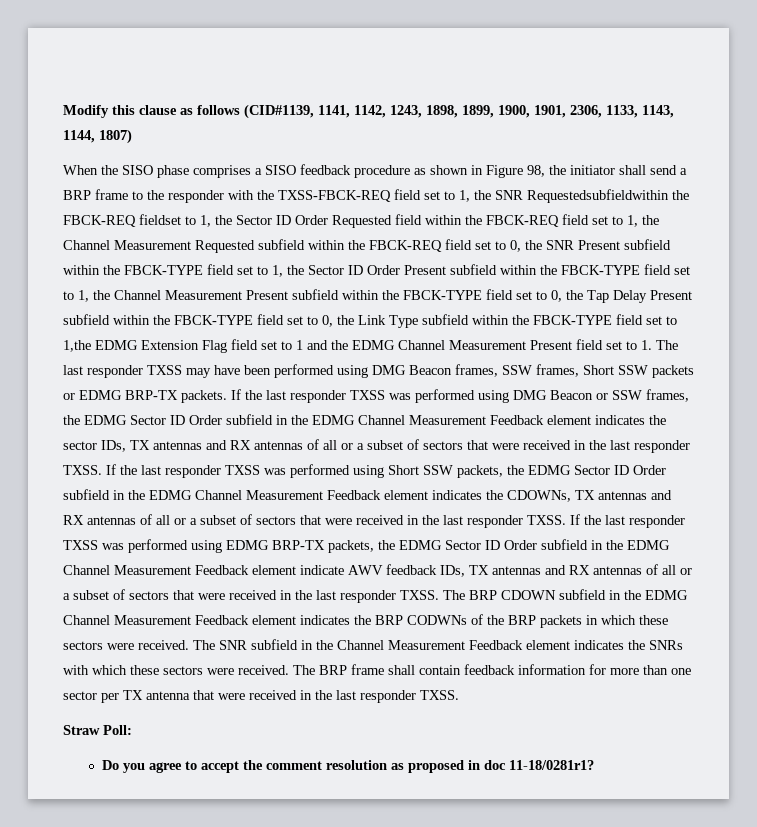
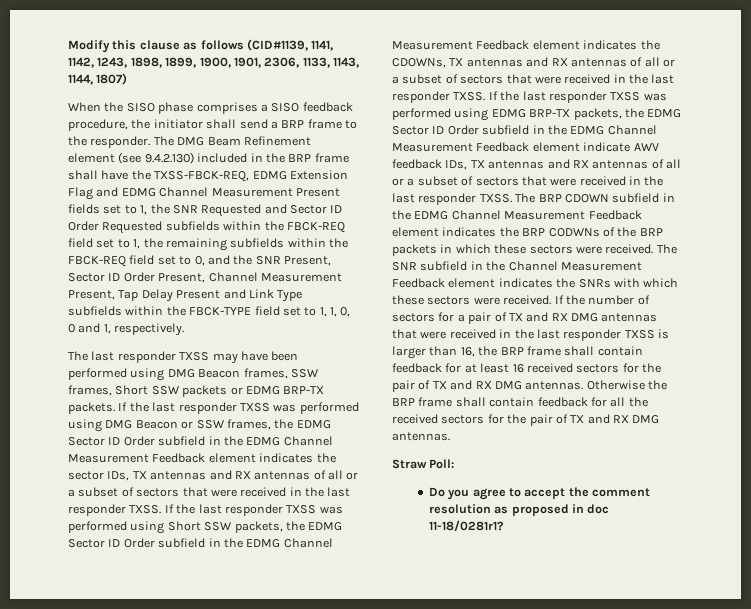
[354,165,545,178] procedure as shown in Figure 98, -> [68,119,128,131] procedure,
[168,189,421,203] responder with the TXSS-FBCK-REQ field -> [90,136,311,148] [68,152,349,164] [68,170,348,182] [68,187,340,200] [68,204,100,214] responder. The DMG Beam Refinement element (see 9.4.2.130) included in the BRP frame shall have the TXSS-FBCK-REQ, EDMG Extension Flag and EDMG Channel Measurement Present fields
[527,189,689,203] [63,214,232,227] Requestedsubfieldwithin the FBCK-REQ fieldset to 1, the -> [201,204,287,217] Requested and
[395,214,422,225] field -> [165,221,220,231] subfields
[63,239,305,253] Channel Measurement Requested subfield -> [165,238,285,251] remaining subfields
[525,239,671,250] [63,264,690,277] [63,289,692,303] [63,314,677,328] [63,339,652,353] the SNR Present subfield within the FBCK-TYPE field set to 1, the Sector ID Order Present subfield within the FBCK-TYPE field set to 1, the Channel Measurement Present subfield within the FBCK-TYPE field set to 0, the Tap Delay Present subfield within the FBCK-TYPE field set to 0, the Link Type subfield within the FBCK-TYPE field set to 1,the EDMG Extension Flag field set to 1 and the EDMG Channel Measurement Present field set to 1. -> [207,255,331,266] [68,272,342,283] [68,289,303,302] [68,306,351,317] [68,323,185,336] and the SNR Present, Sector ID Order Present, Channel Measurement Present, Tap Delay Present and Link Type subfields within the FBCK-TYPE field set to 1, 1, 0, 0 and 1, respectively. //
[293,664,691,675] [63,690,459,703] The BRP frame shall contain feedback information for more than one sector per TX antenna that were received in the last responder TXSS. -> [554,295,650,305] [392,312,658,324] [392,329,669,341] [392,346,643,359] [392,363,661,373] [392,380,667,392] [392,397,648,407] [392,414,660,426] [392,432,450,441] If the number of sectors for a pair of TX and RX DMG antennas that were received in the last responder TXSS is larger than 16, the BRP frame shall contain feedback for at least 16 received sectors for the pair of TX and RX DMG antennas. Otherwise the BRP frame shall contain feedback for all the received sectors for the pair of TX and RX DMG antennas.

